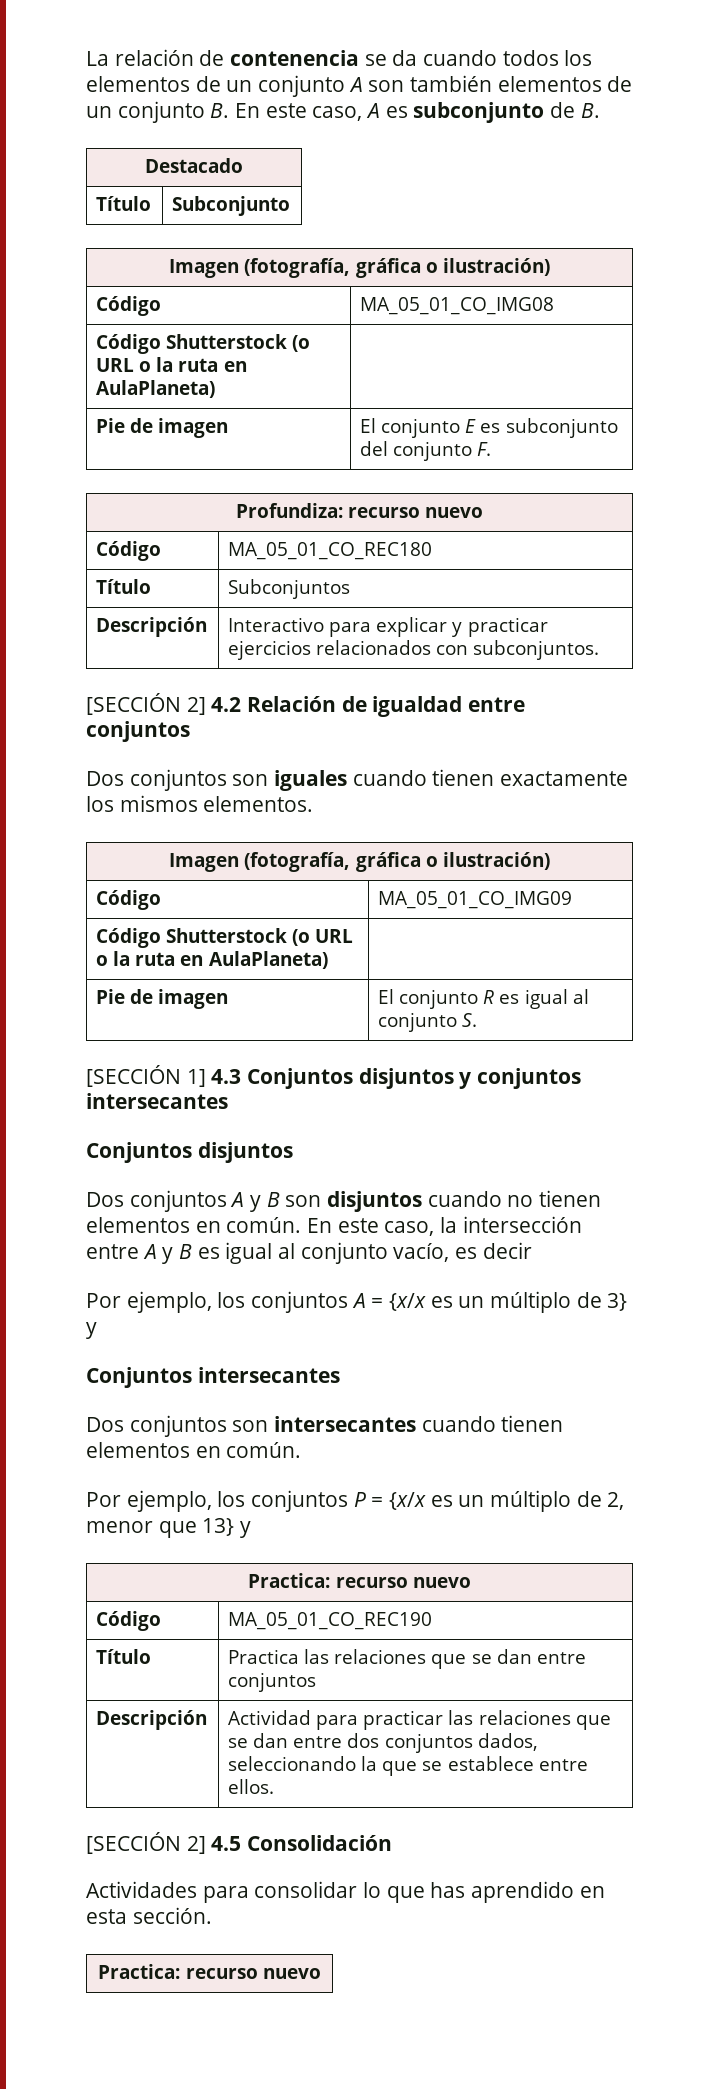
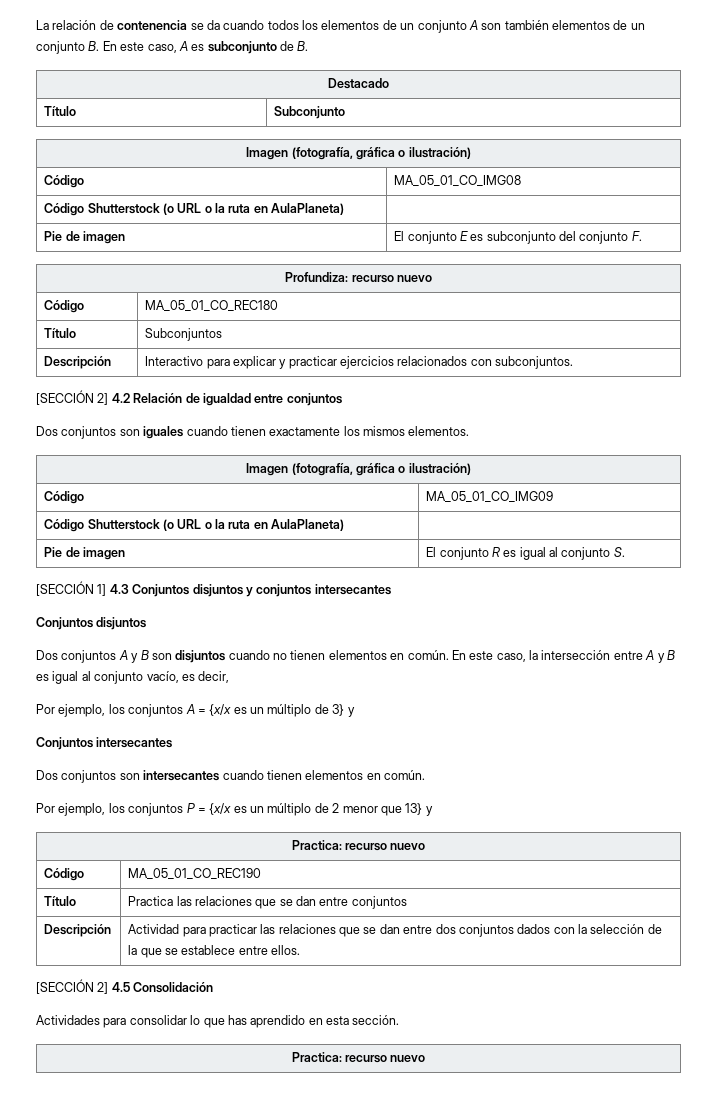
[482,1242,532,1259] decir -> [198,671,230,683] decir,
[607,1492,625,1510] 2, -> [332,803,340,813] 2
[477,1733,538,1751] [228,1756,357,1771] dados, seleccionando -> [517,924,662,934] dados con la selección de

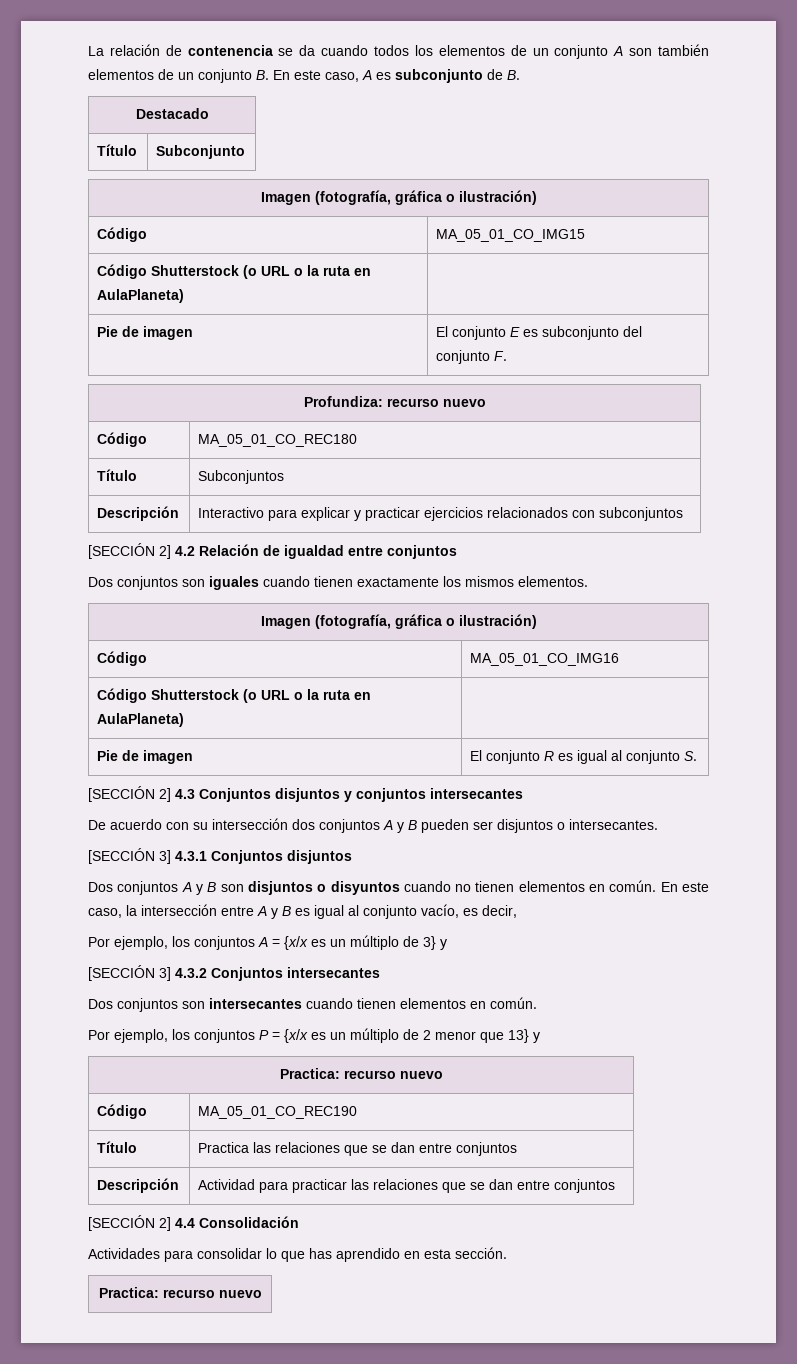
[394,175,522,186] MA_05_01_CO_IMG08 -> [436,229,586,242] MA_05_01_CO_IMG15
[495,356,574,369] subconjuntos. -> [599,507,684,521] subconjuntos
[426,491,554,502] MA_05_01_CO_IMG09 -> [470,653,620,666] MA_05_01_CO_IMG16
[97,584,107,596] 1] -> [159,788,171,802] 2]
(391, 589) none -> [88,818,658,833] [88,848,207,864] De acuerdo con su intersección dos conjuntos A y B pueden ser disjuntos o intersecantes. // [SECCIÓN 3] 4.3.1
(226, 656) none -> [317,881,400,895] o disyuntos
(355, 712) none -> [88,965,207,981] [SECCIÓN 3] 4.3.2
[435,924,662,937] [128,945,301,958] [36,979,130,994] dos conjuntos dados con la selección de la que se establece entre ellos. // [SECCIÓN 2] 4.5 -> [554,1179,616,1193] [88,1215,195,1231] conjuntos // [SECCIÓN 2] 4.4

